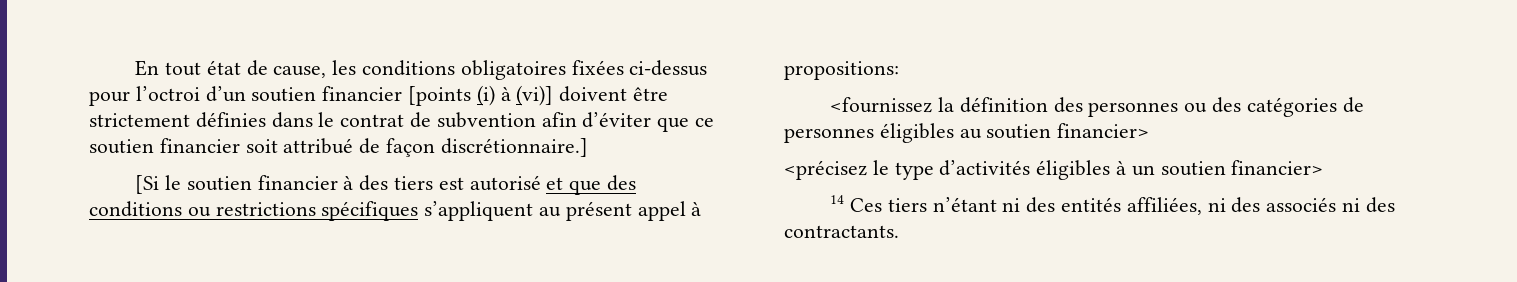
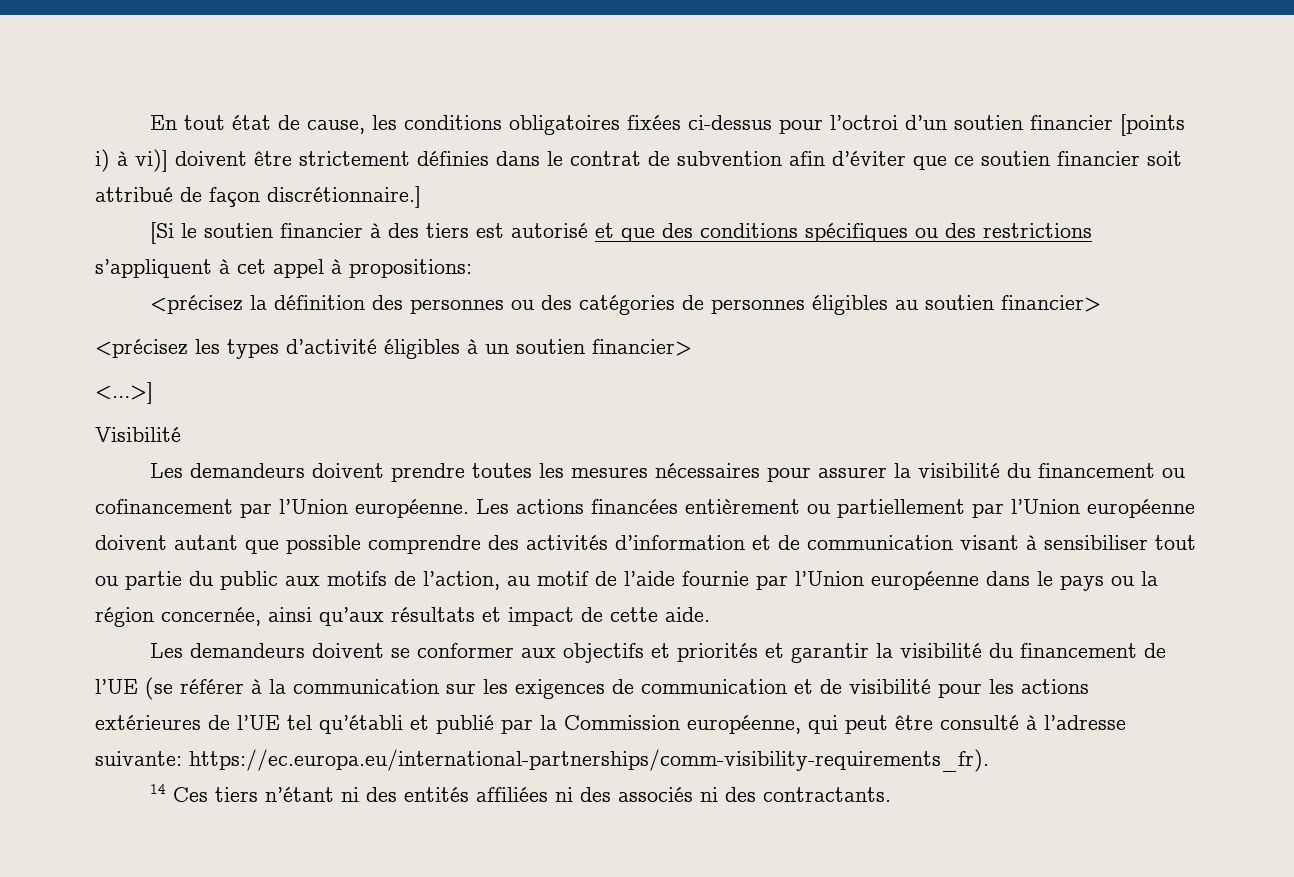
[476,85,554,106] (i) à (vi)] -> [95,149,168,172] i) à vi)]
[187,201,632,221] ou restrictions spécifiques s’appliquent au présent -> [805,223,1093,242] [95,259,266,278] spécifiques ou des restrictions s’appliquent à cet
[830,97,933,113] <fournissez -> [150,295,244,314] <précisez
[872,160,1031,180] le type d’activités -> [195,339,377,359] les types d’activité
(1324, 167) none -> [95,382,153,404] [95,427,181,442] [150,463,1186,482] [95,499,1195,518] [95,535,1196,554] [95,571,1158,591] [95,607,710,627] [150,643,1167,663] [95,677,1089,700] [95,715,1126,734] [95,749,989,772] // <…>] // Visibilité // Les demandeurs doivent prendre toutes les mesures nécessaires pour assurer la visibilité du financement ou cofinancement par l’Union européenne. Les actions financées entièrement ou partiellement par l’Union européenne doivent autant que possible comprendre des activités d’information et de communication visant à sensibiliser tout ou partie du public aux motifs de l’action, au motif de l’aide fournie par l’Union européenne dans le pays ou la région concernée, ainsi qu’aux résultats et impact de cette aide. // Les demandeurs doivent se conformer aux objectifs et priorités et garantir la visibilité du financement de l’UE (se référer à la communication sur les exigences de communication et de visibilité pour les actions extérieures de l’UE tel qu’établi et publié par la Commission européenne, qui peut être consulté à l’adresse suivante: https://ec.europa.eu/international-partnerships/comm-visibility-requirements_fr).
[1126,197,1202,215] affiliées, -> [476,787,549,802] affiliées

